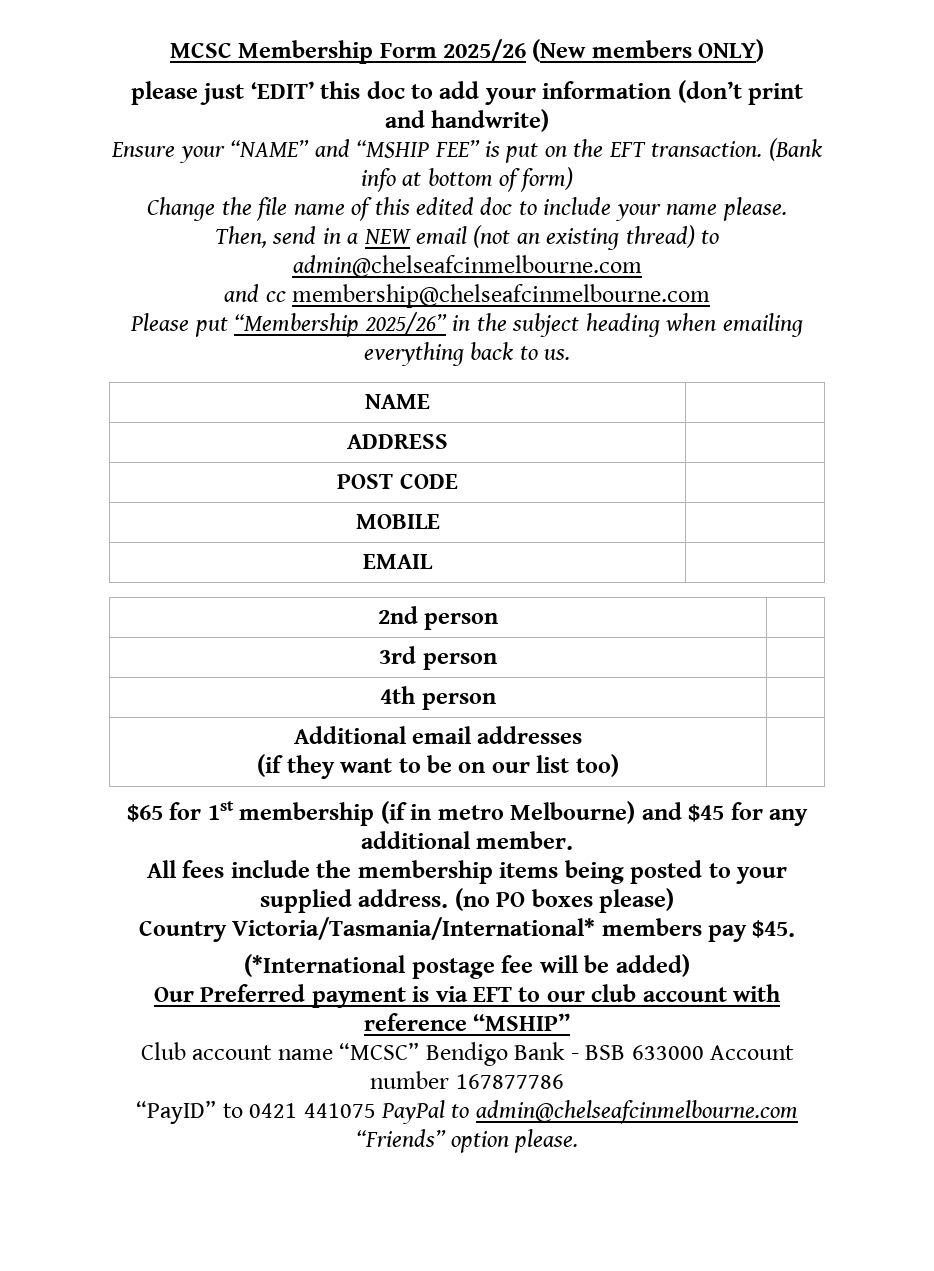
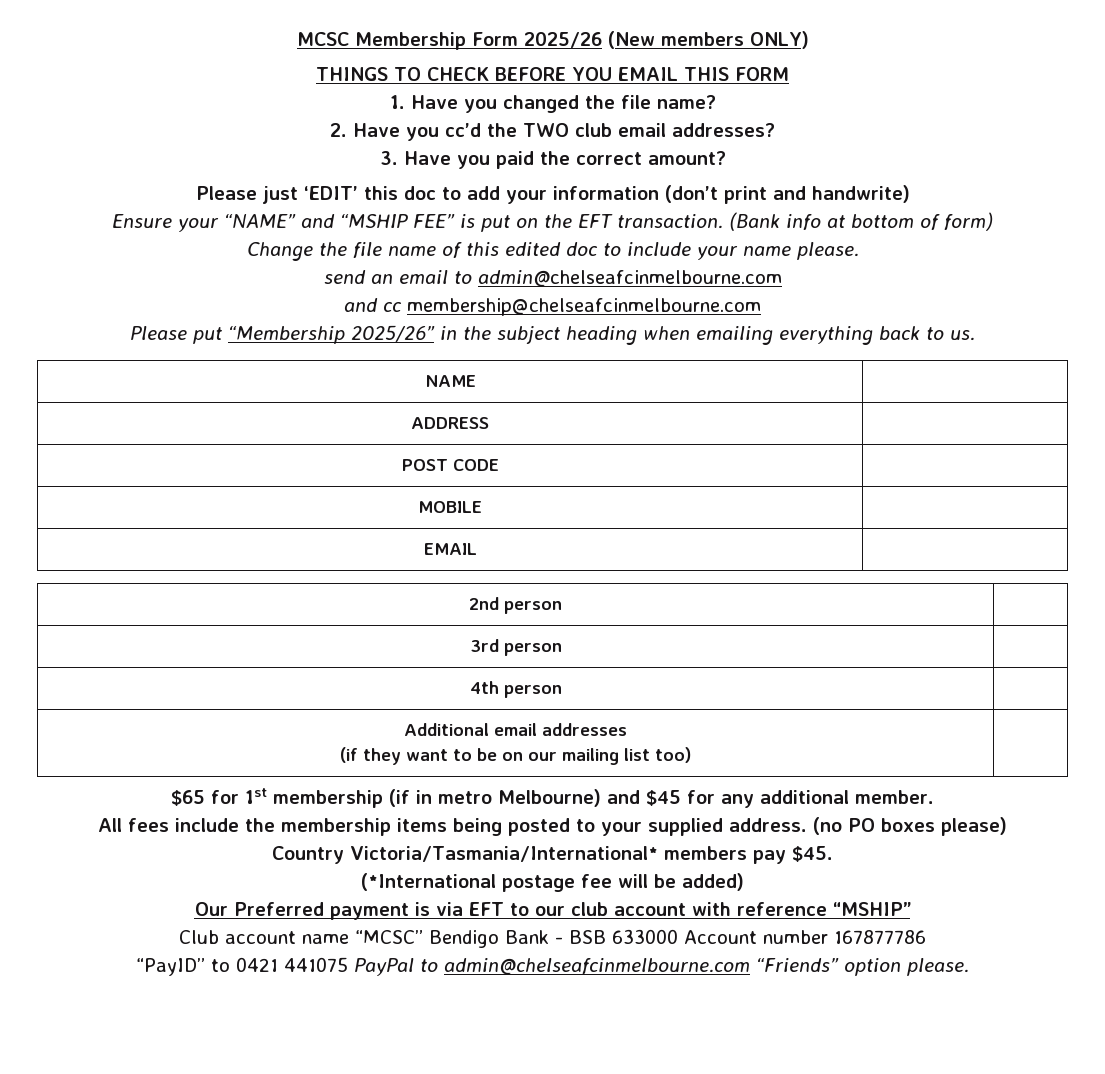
[130,81,198,105] please -> [316,67,789,81] [389,95,716,113] [330,123,775,141] [379,151,726,169] [195,186,257,200] THINGS TO CHECK BEFORE YOU EMAIL THIS FORM // 1. Have you changed the file name? // 2. Have you cc’d the TWO club email addresses? // 3. Have you paid the correct amount? // Please
[214,225,695,250] Then, send in a NEW email (not an existing thread) -> [323,270,448,284] send an email
(530, 767) none -> [562,748,619,765] mailing

